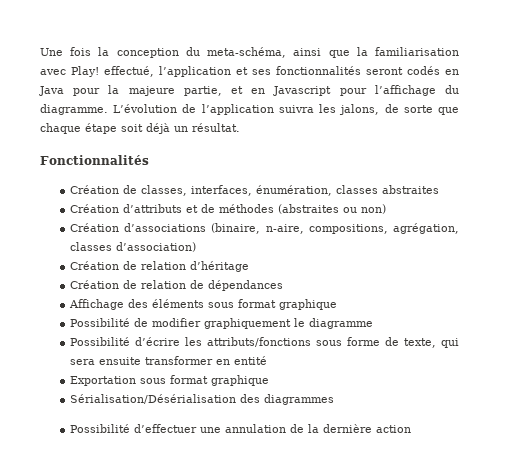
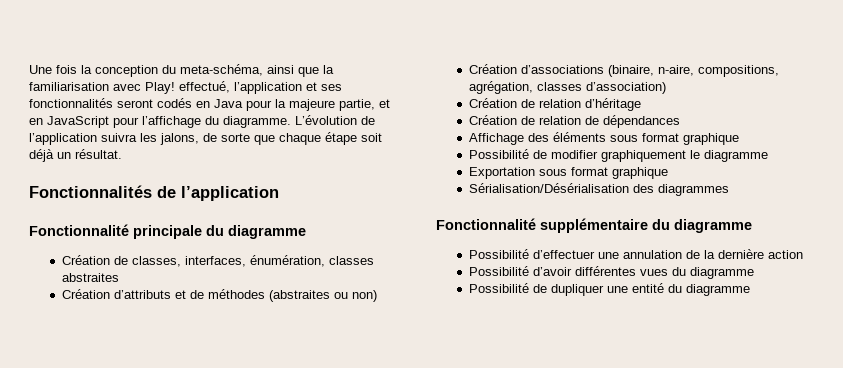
[273,86,332,96] Javascript -> [47,116,109,128] JavaScript
(149, 160) none -> [157,186,279,201] [29,224,306,239] de l’application // Fonctionnalité principale du diagramme
[70,337,459,348] [70,356,268,365] // Possibilité d’écrire les attributs/fonctions sous forme de texte, qui sera ensuite transformer en entité -> (768, 156) none
(335, 399) none -> [436,218,752,233] // Fonctionnalité supplémentaire du diagramme
(412, 429) none -> [468,266,754,279] [468,283,750,296] // Possibilité d’avoir différentes vues du diagramme // Possibilité de dupliquer une entité du diagramme

